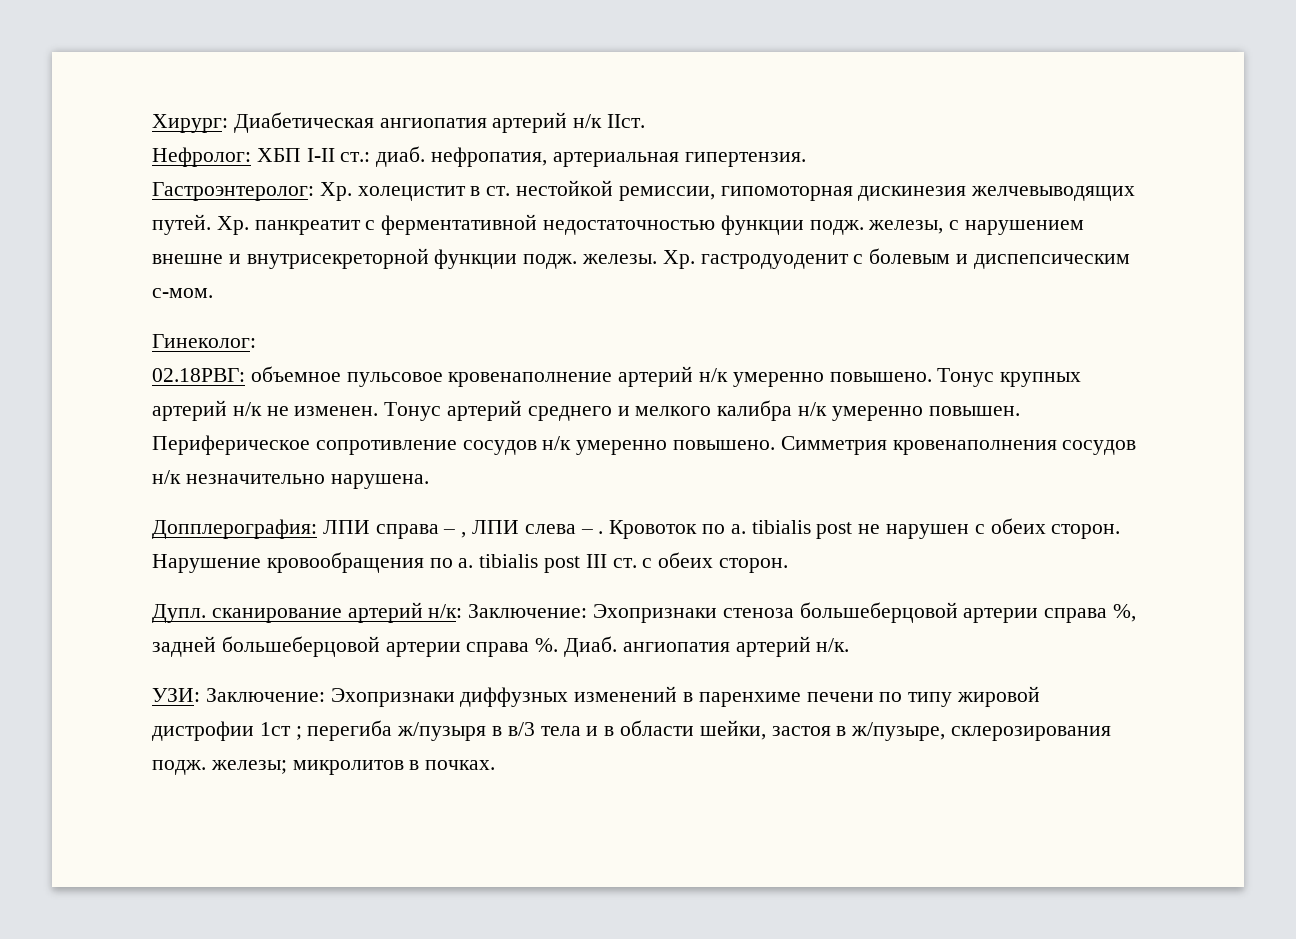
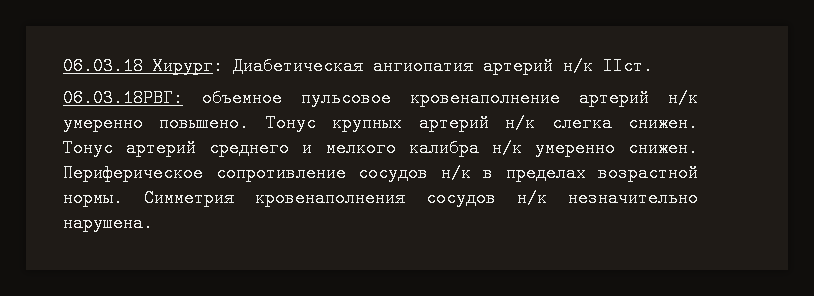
(152, 123) none -> [63,57,143,75] 06.03.18
[152,146,806,167] [152,180,1136,201] [152,214,1085,235] [152,248,1130,269] [152,288,213,298] [152,334,256,348] [152,368,245,382] Нефролог: ХБП I-II ст.: диаб. нефропатия, артериальная гипертензия. // Гастроэнтеролог: Хр. холецистит в ст. нестойкой ремиссии, гипомоторная дискинезия желчевыводящих путей. Хр. панкреатит с ферментативной недостаточностью функции подж. железы, с нарушением внешне и внутрисекреторной функции подж. железы. Хр. гастродуоденит с болевым и диспепсическим с-мом. // Гинеколог: // 02.18РВГ: -> [63,89,183,107] 06.03.18РВГ:
[266,406,379,416] не изменен. -> [551,114,699,132] слегка снижен.
[928,406,1020,416] повышен. -> [628,139,698,157] снижен.
[576,440,776,455] умеренно повышено. -> [483,166,698,182] [63,189,123,207] в пределах возрастной нормы.
[152,518,1121,539] [152,552,789,573] [152,602,1137,623] [152,636,850,657] [152,686,1041,707] [152,720,1112,741] [152,760,496,775] // Допплерография: ЛПИ справа – , ЛПИ слева – . Кровоток по а. tibialis роst не нарушен с обеих сторон. Нарушение кровообращения по а. tibialis роst III ст. с обеих сторон. // Дупл. сканирование артерий н/к: Заключение: Эхопризнаки стеноза большеберцовой артерии справа %, задней большеберцовой артерии справа %. Диаб. ангиопатия артерий н/к. // УЗИ: Заключение: Эхопризнаки диффузных изменений в паренхиме печени по типу жировой дистрофии 1ст ; перегиба ж/пузыря в в/3 тела и в области шейки, застоя в ж/пузыре, склерозирования подж. железы; микролитов в почках. -> (153, 223) none

